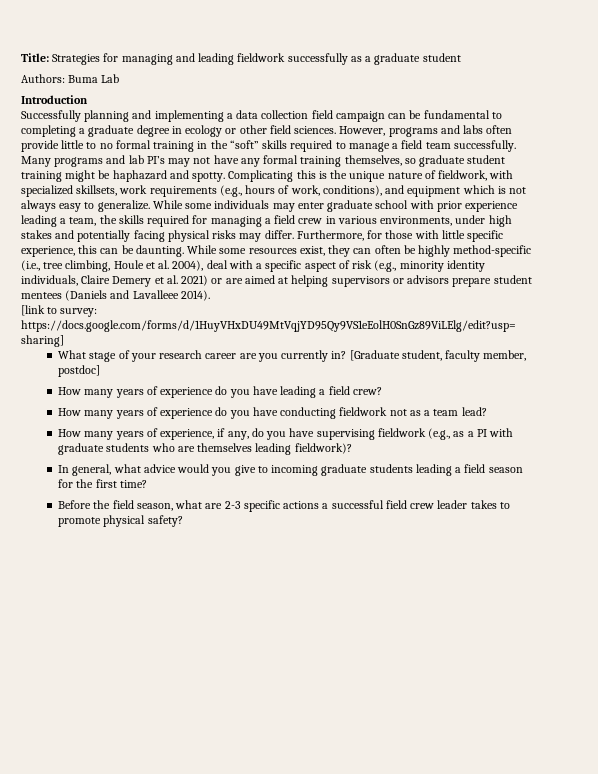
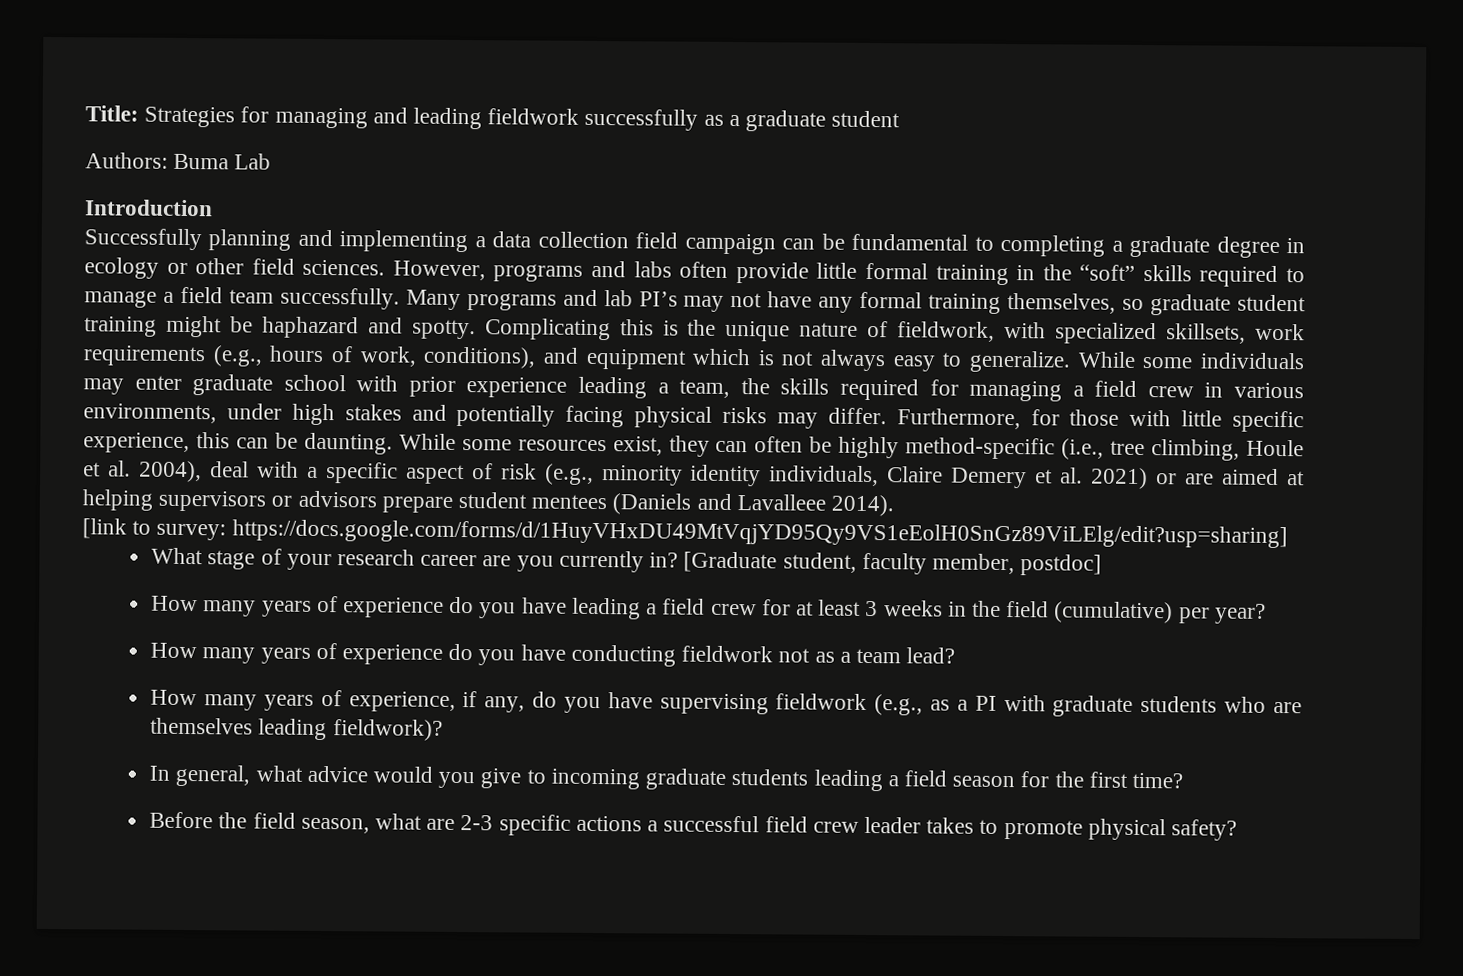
[86,142,113,149] to no -> (858, 270) none
[352,387,382,395] crew? -> [710,599,1266,624] crew for at least 3 weeks in the field (cumulative) per year?

